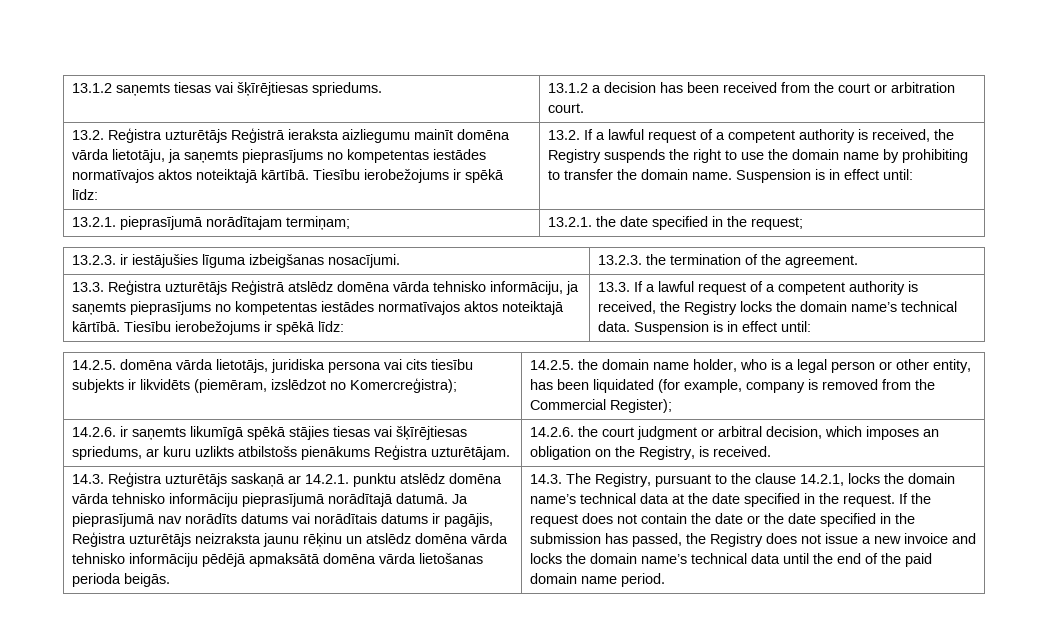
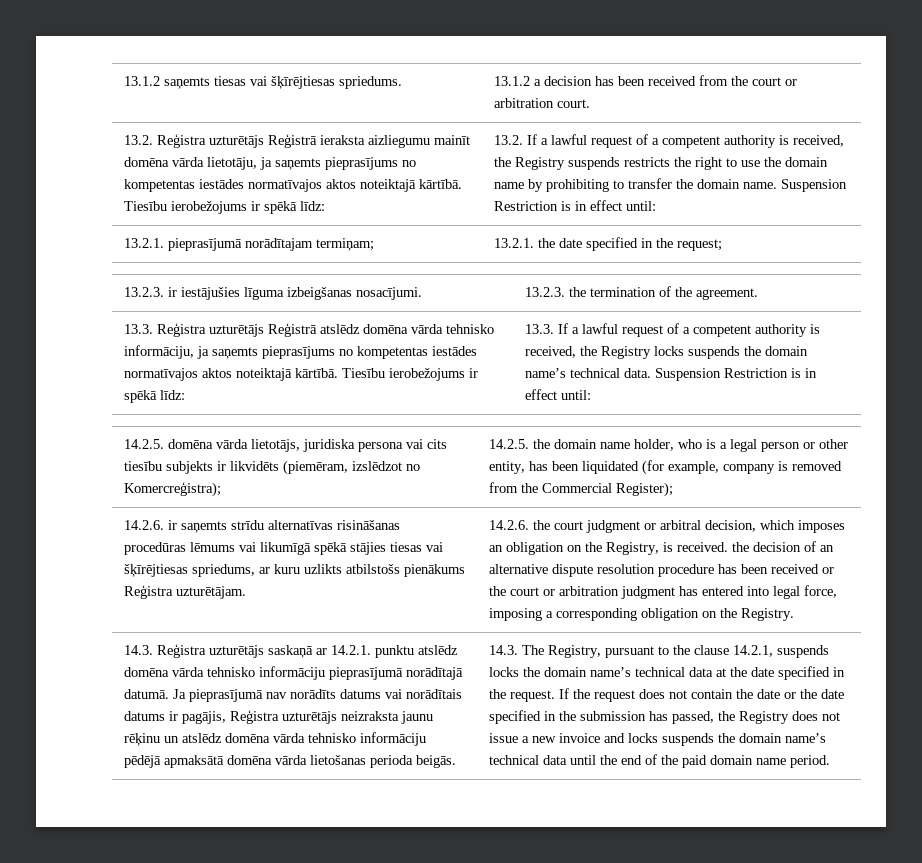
(665, 156) none -> [624,157,671,167] restricts
(811, 176) none -> [494,201,559,211] Restriction
(772, 306) none -> [688,346,741,359] suspends
(709, 328) none -> [724,368,789,378] Restriction
(186, 433) none -> [231,520,401,530] [124,542,257,555] strīdu alternatīvas risināšanas procedūras lēmums vai
(771, 451) none -> [732,541,835,552] [489,564,835,577] [489,585,838,599] [489,608,795,621] the decision of an alternative dispute resolution procedure has been received or the court or arbitration judgment has entered into legal force, imposing a corresponding obligation on the Registry.
(844, 480) none -> [777,645,830,658] suspends
(562, 558) none -> [662,733,715,746] suspends

